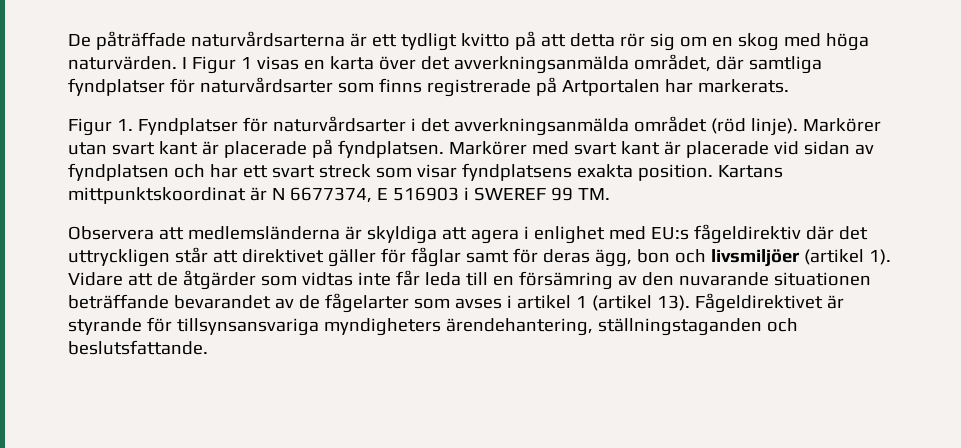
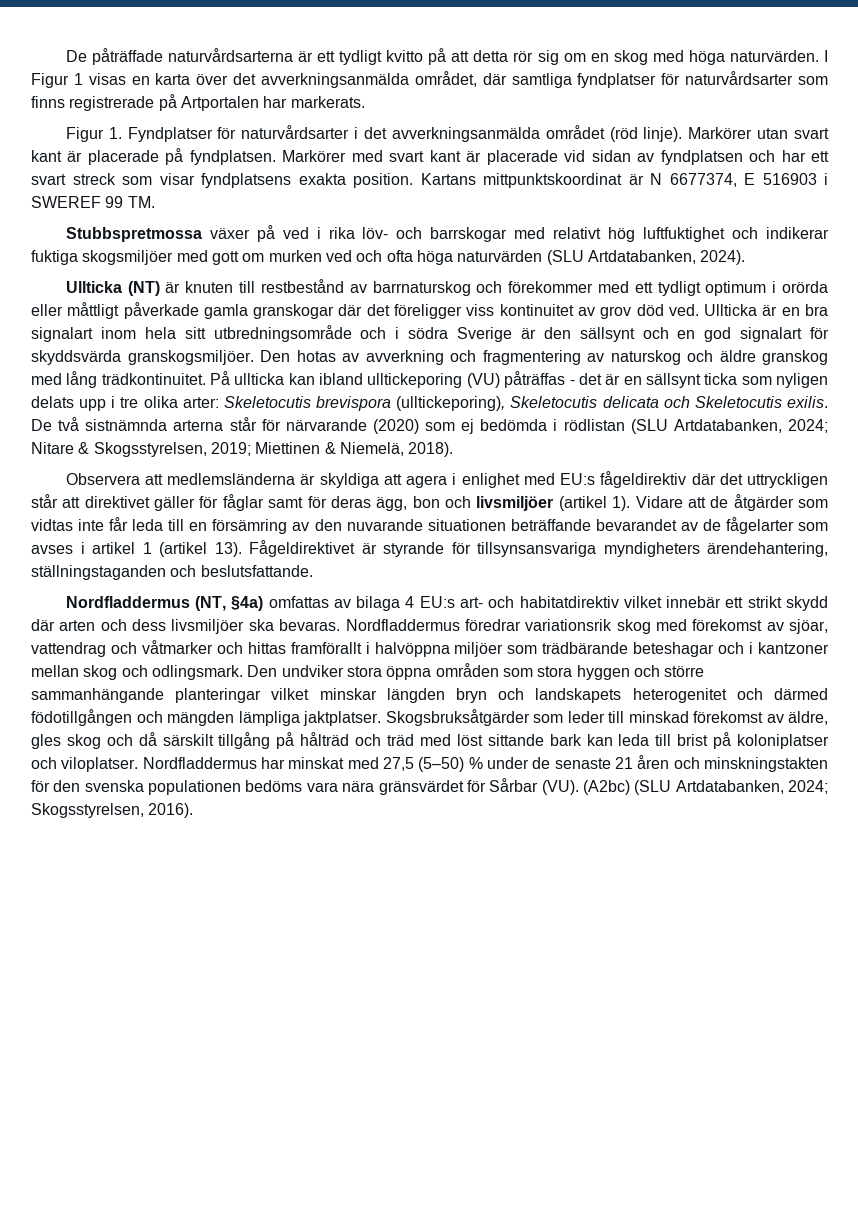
(610, 194) none -> [65,225,829,242] [31,250,746,265] [65,279,829,296] [31,302,828,319] [31,325,829,342] [31,350,828,365] [31,371,829,388] [31,396,829,411] [31,417,828,434] [31,442,454,457] // Stubbspretmossa växer på ved i rika löv- och barrskogar med relativt hög luftfuktighet och indikerar fuktiga skogsmiljöer med gott om murken ved och ofta höga naturvärden (SLU Artdatabanken, 2024). // Ullticka (NT) är knuten till restbestånd av barrnaturskog och förekommer med ett tydligt optimum i orörda eller måttligt påverkade gamla granskogar där det föreligger viss kontinuitet av grov död ved. Ullticka är en bra signalart inom hela sitt utbredningsområde och i södra Sverige är den sällsynt och en god signalart för skyddsvärda granskogsmiljöer. Den hotas av avverkning och fragmentering av naturskog och äldre granskog med lång trädkontinuitet. På ullticka kan ibland ulltickeporing (VU) påträffas - det är en sällsynt ticka som nyligen delats upp i tre olika arter: Skeletocutis brevispora (ulltickeporing), Skeletocutis delicata och Skeletocutis exilis. De två sistnämnda arterna står för närvarande (2020) som ej bedömda i rödlistan (SLU Artdatabanken, 2024; Nitare & Skogsstyrelsen, 2019; Miettinen & Niemelä, 2018).
(208, 347) none -> [65,596,829,611] [31,619,829,634] [31,640,830,657] [31,663,705,680] [31,688,829,703] [31,709,828,726] [31,732,830,749] [31,755,829,772] [31,778,828,795] [31,803,194,818] // Nordfladdermus (NT, §4a) omfattas av bilaga 4 EU:s art- och habitatdirektiv vilket innebär ett strikt skydd där arten och dess livsmiljöer ska bevaras. Nordfladdermus föredrar variationsrik skog med förekomst av sjöar, vattendrag och våtmarker och hittas framförallt i halvöppna miljöer som trädbärande beteshagar och i kantzoner mellan skog och odlingsmark. Den undviker stora öppna områden som stora hyggen och större sammanhängande planteringar vilket minskar längden bryn och landskapets heterogenitet och därmed födotillgången och mängden lämpliga jaktplatser. Skogsbruksåtgärder som leder till minskad förekomst av äldre, gles skog och då särskilt tillgång på hålträd och träd med löst sittande bark kan leda till brist på koloniplatser och viloplatser. Nordfladdermus har minskat med 27,5 (5–50) % under de senaste 21 åren och minskningstakten för den svenska populationen bedöms vara nära gränsvärdet för Sårbar (VU). (A2bc) (SLU Artdatabanken, 2024; Skogsstyrelsen, 2016).

